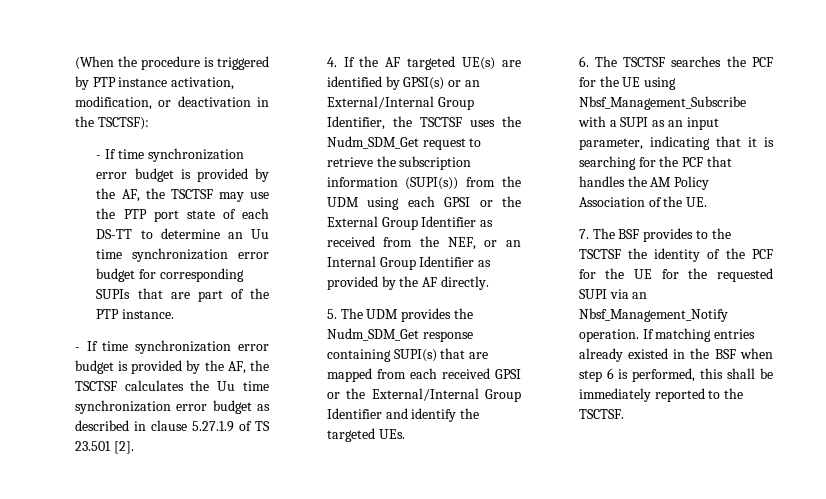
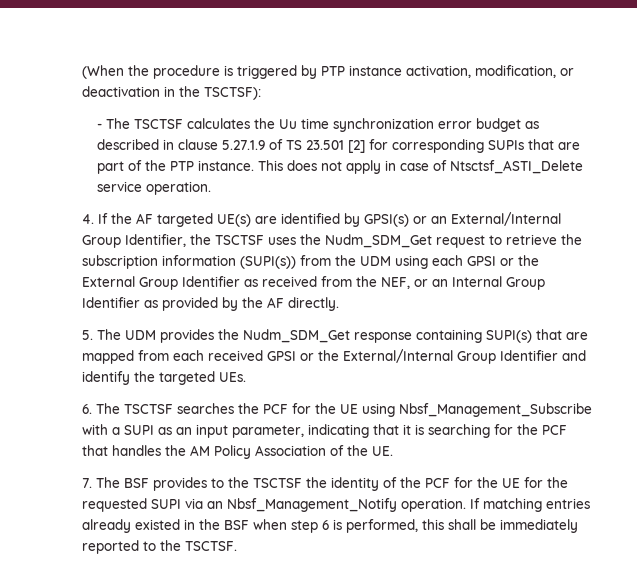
[105,148,244,162] [96,168,269,182] [96,188,269,202] [96,208,269,222] [96,228,269,239] [96,248,269,262] [96,268,245,282] [96,288,269,302] [96,309,175,319] [74,340,269,354] [74,360,269,374] If time synchronization error budget is provided by the AF, the TSCTSF may use the PTP port state of each DS-TT to determine an Uu time synchronization error budget for corresponding SUPIs that are part of the PTP instance. // - If time synchronization error budget is provided by the AF, the -> [106,118,131,129] The
[113,441,134,454] [2]. -> [348,139,581,153] [97,160,584,174] [97,181,212,195] [2] for corresponding SUPIs that are part of the PTP instance. This does not apply in case of Ntsctsf_ASTI_Delete service operation.

